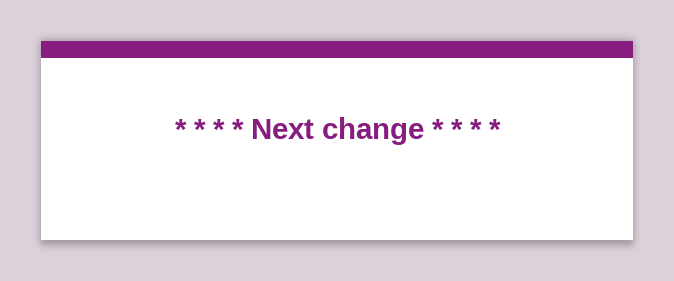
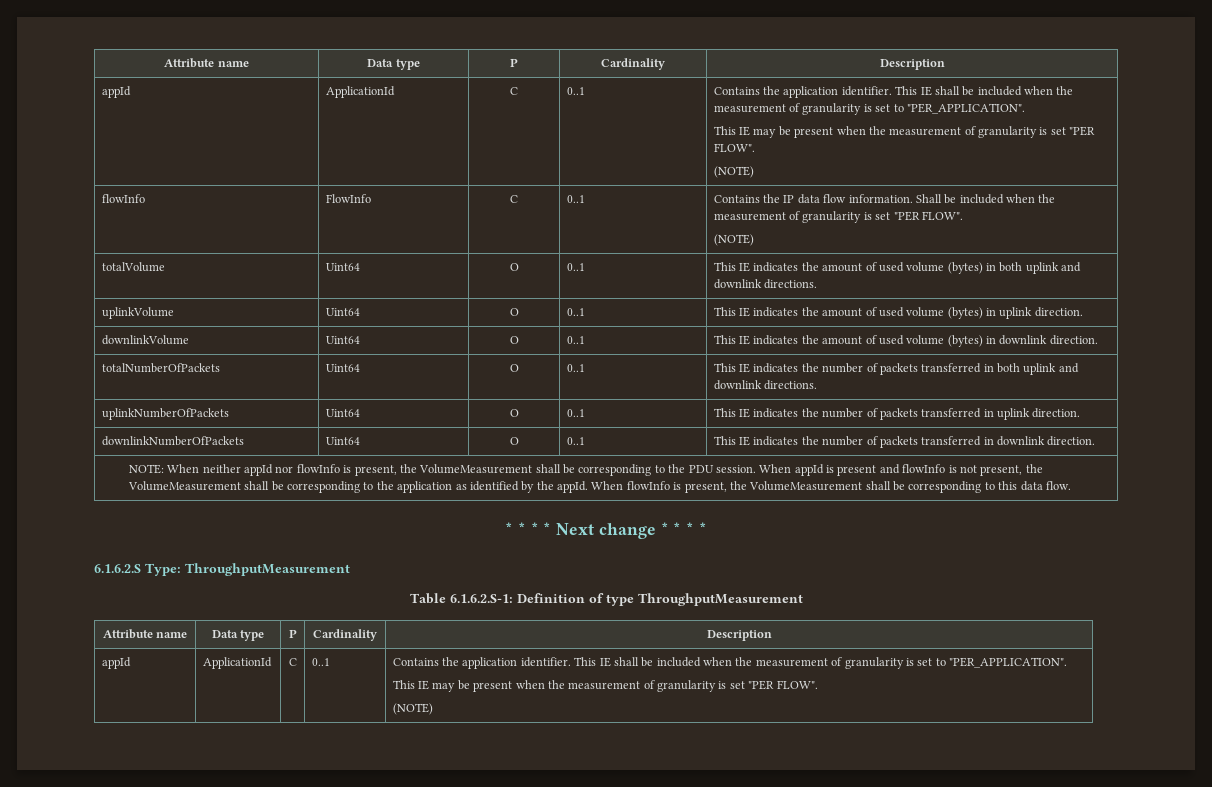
(174, 129) none -> [164,58,249,68] [367,59,420,70] [510,58,518,67] [601,58,665,70] [879,59,945,70] [101,86,131,98] [325,86,395,98] [510,87,518,95] [566,87,585,95] [713,86,1074,98] [713,103,1025,115] [713,126,1096,138] [713,143,755,152] [713,166,754,178] [101,194,145,203] [325,194,371,203] [510,195,518,203] [566,195,585,203] [713,194,1056,204] [713,211,963,223] [713,234,754,246] [101,262,165,272] [325,263,360,271] [509,263,519,271] [566,263,585,271] [713,262,1082,274] [713,279,818,289] [101,307,174,319] [325,308,360,316] [509,308,519,316] [566,308,585,316] [713,307,1083,319] [101,335,189,345] [325,336,360,344] [509,336,519,344] [566,336,585,344] [713,335,1098,347] [101,363,220,373] [325,364,360,372] [509,364,519,372] [566,364,585,372] [713,363,1079,375] [713,380,818,390] [101,408,229,420] [325,409,360,417] [509,409,519,417] [566,409,585,417] [713,408,1081,420] [101,436,244,446] [325,437,360,445] [509,437,519,445] [566,437,585,445] [713,436,1096,448] [128,464,1043,476] [127,481,1071,493] Attribute name | Data type | P | Cardinality | Description // appId | ApplicationId | C | 0..1 | Contains the application identifier. This IE shall be included when the measurement of granularity is set to "PER_APPLICATION". // This IE may be present when the measurement of granularity is set "PER FLOW". // (NOTE) // flowInfo | FlowInfo | C | 0..1 | Contains the IP data flow information. Shall be included when the measurement of granularity is set "PER FLOW". // (NOTE) // totalVolume | Uint64 | O | 0..1 | This IE indicates the amount of used volume (bytes) in both uplink and downlink directions. // uplinkVolume | Uint64 | O | 0..1 | This IE indicates the amount of used volume (bytes) in uplink direction. // downlinkVolume | Uint64 | O | 0..1 | This IE indicates the amount of used volume (bytes) in downlink direction. // totalNumberOfPackets | Uint64 | O | 0..1 | This IE indicates the number of packets transferred in both uplink and downlink directions. // uplinkNumberOfPackets | Uint64 | O | 0..1 | This IE indicates the number of packets transferred in uplink direction. // downlinkNumberOfPackets | Uint64 | O | 0..1 | This IE indicates the number of packets transferred in downlink direction. // NOTE: When neither appId nor flowInfo is present, the VolumeMeasurement shall be corresponding to the PDU session. When appId is present and flowInfo is not present, the VolumeMeasurement shall be corresponding to the application as identified by the appId. When flowInfo is present, the VolumeMeasurement shall be corresponding to this data flow. //
(501, 129) none -> [94,563,350,576] [409,593,803,606] [102,629,188,639] [211,630,265,641] [288,629,297,638] [313,629,377,641] [706,630,772,641] [101,657,131,669] [202,657,272,669] [288,658,297,666] [311,658,330,666] [392,657,1068,669] [392,680,818,692] [392,703,433,715] // 6.1.6.2.S Type: ThroughputMeasurement // Table 6.1.6.2.S-1: Definition of type ThroughputMeasurement // Attribute name | Data type | P | Cardinality | Description // appId | ApplicationId | C | 0..1 | Contains the application identifier. This IE shall be included when the measurement of granularity is set to "PER_APPLICATION". // This IE may be present when the measurement of granularity is set "PER FLOW". // (NOTE)

